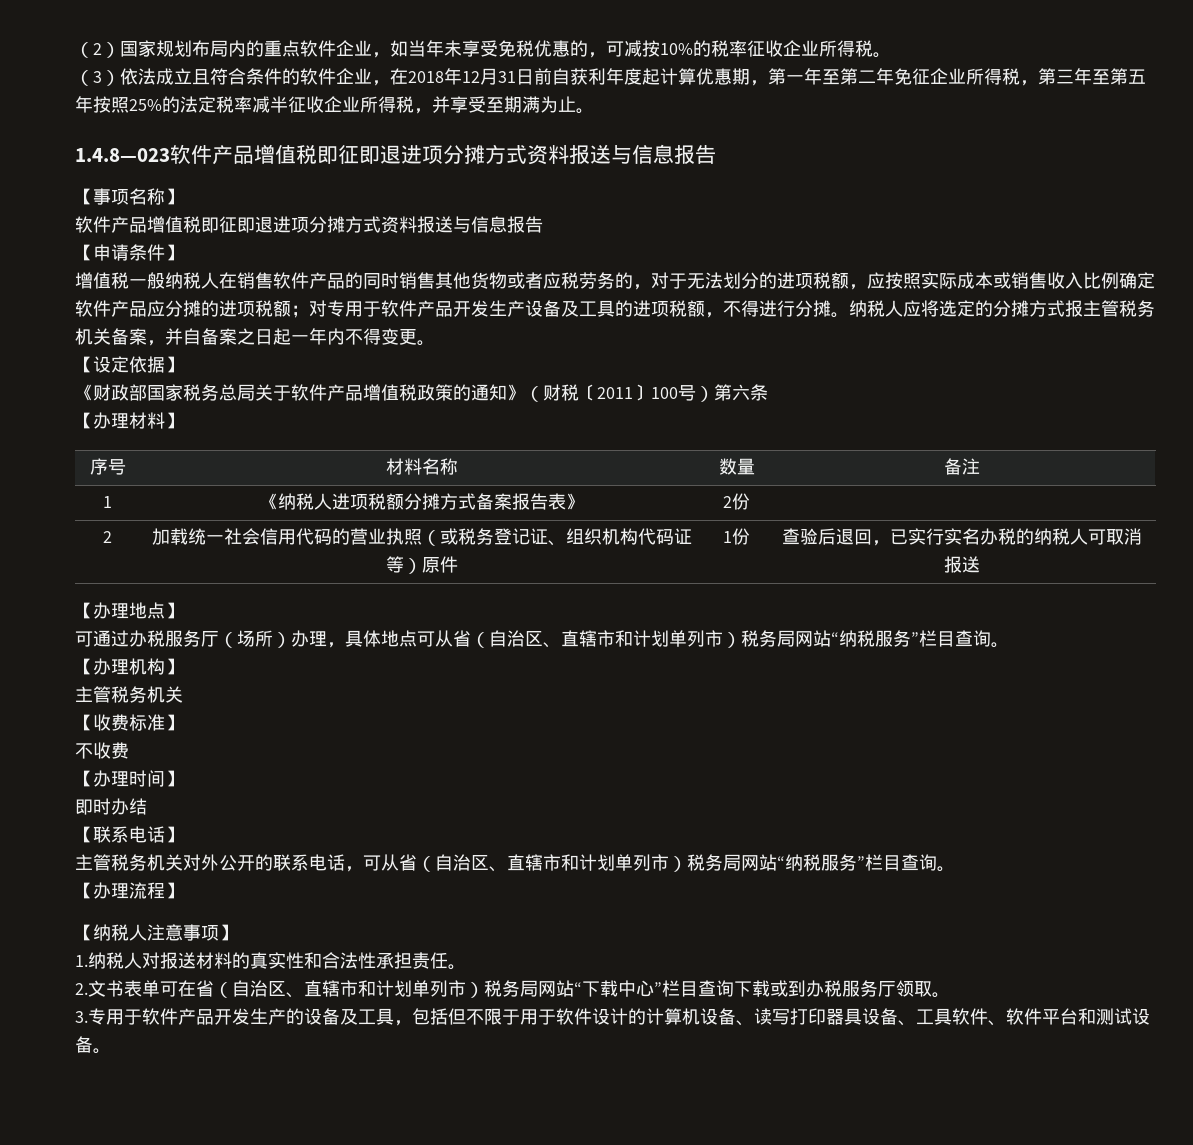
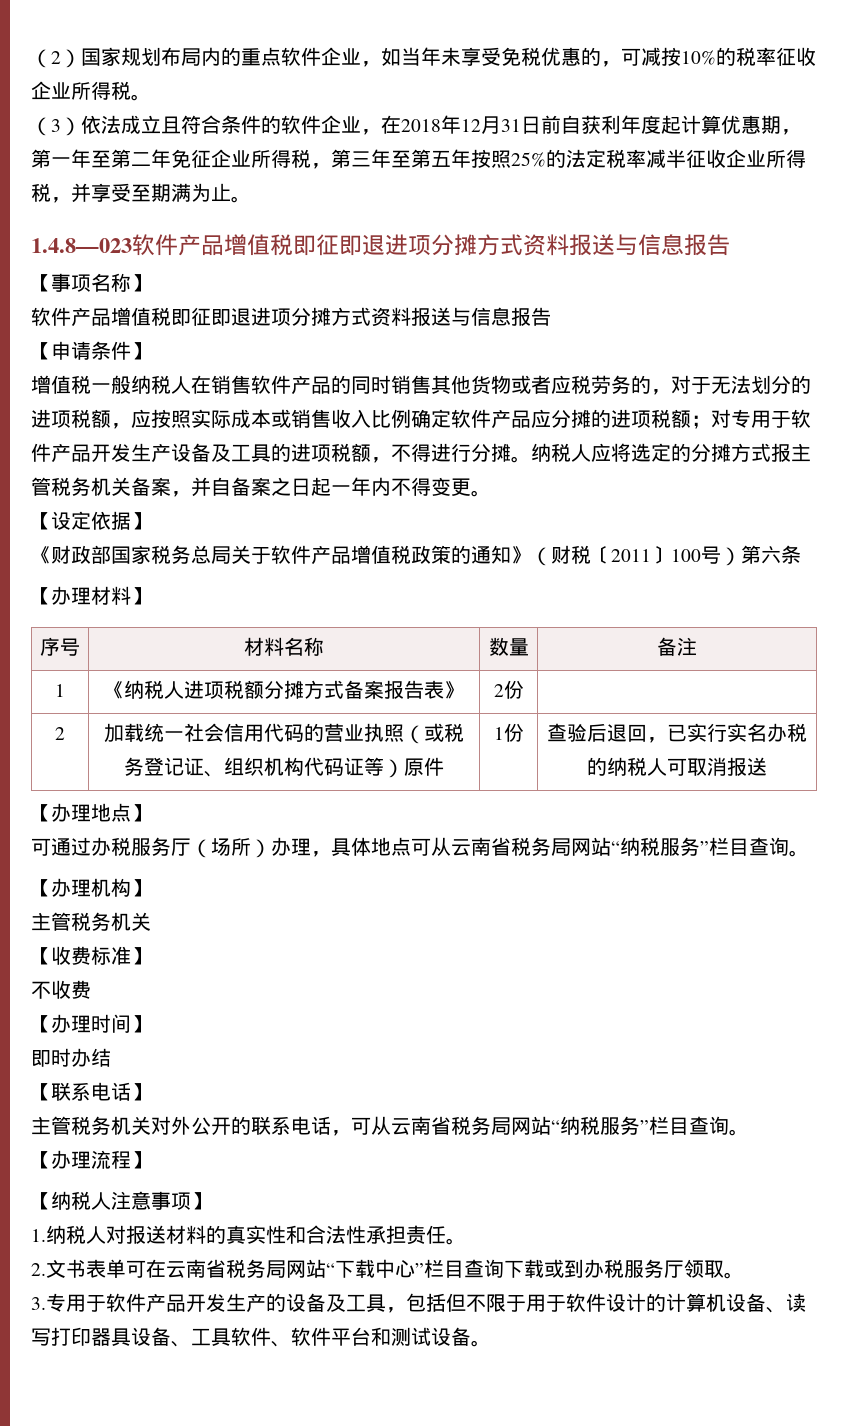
[453,630,741,648] 省（自治区、直辖市和计划单列市） -> [451,837,511,856] 云南省
[399,854,687,872] 省（自治区、直辖市和计划单列市） -> [391,1116,451,1135] 云南省
[196,980,484,998] 省（自治区、直辖市和计划单列市） -> [166,1259,226,1278] 云南省

